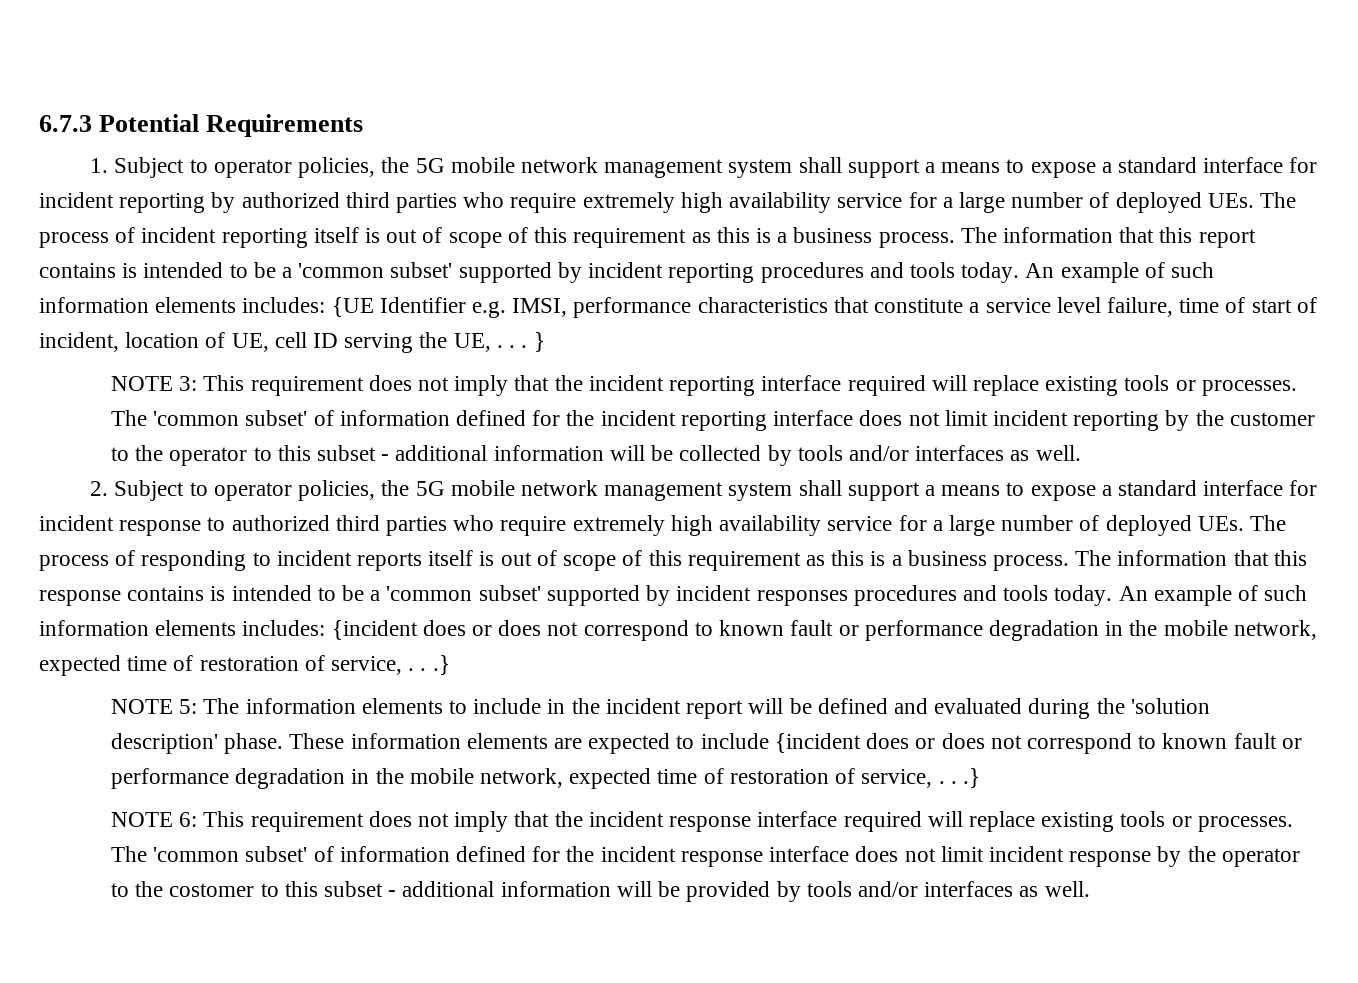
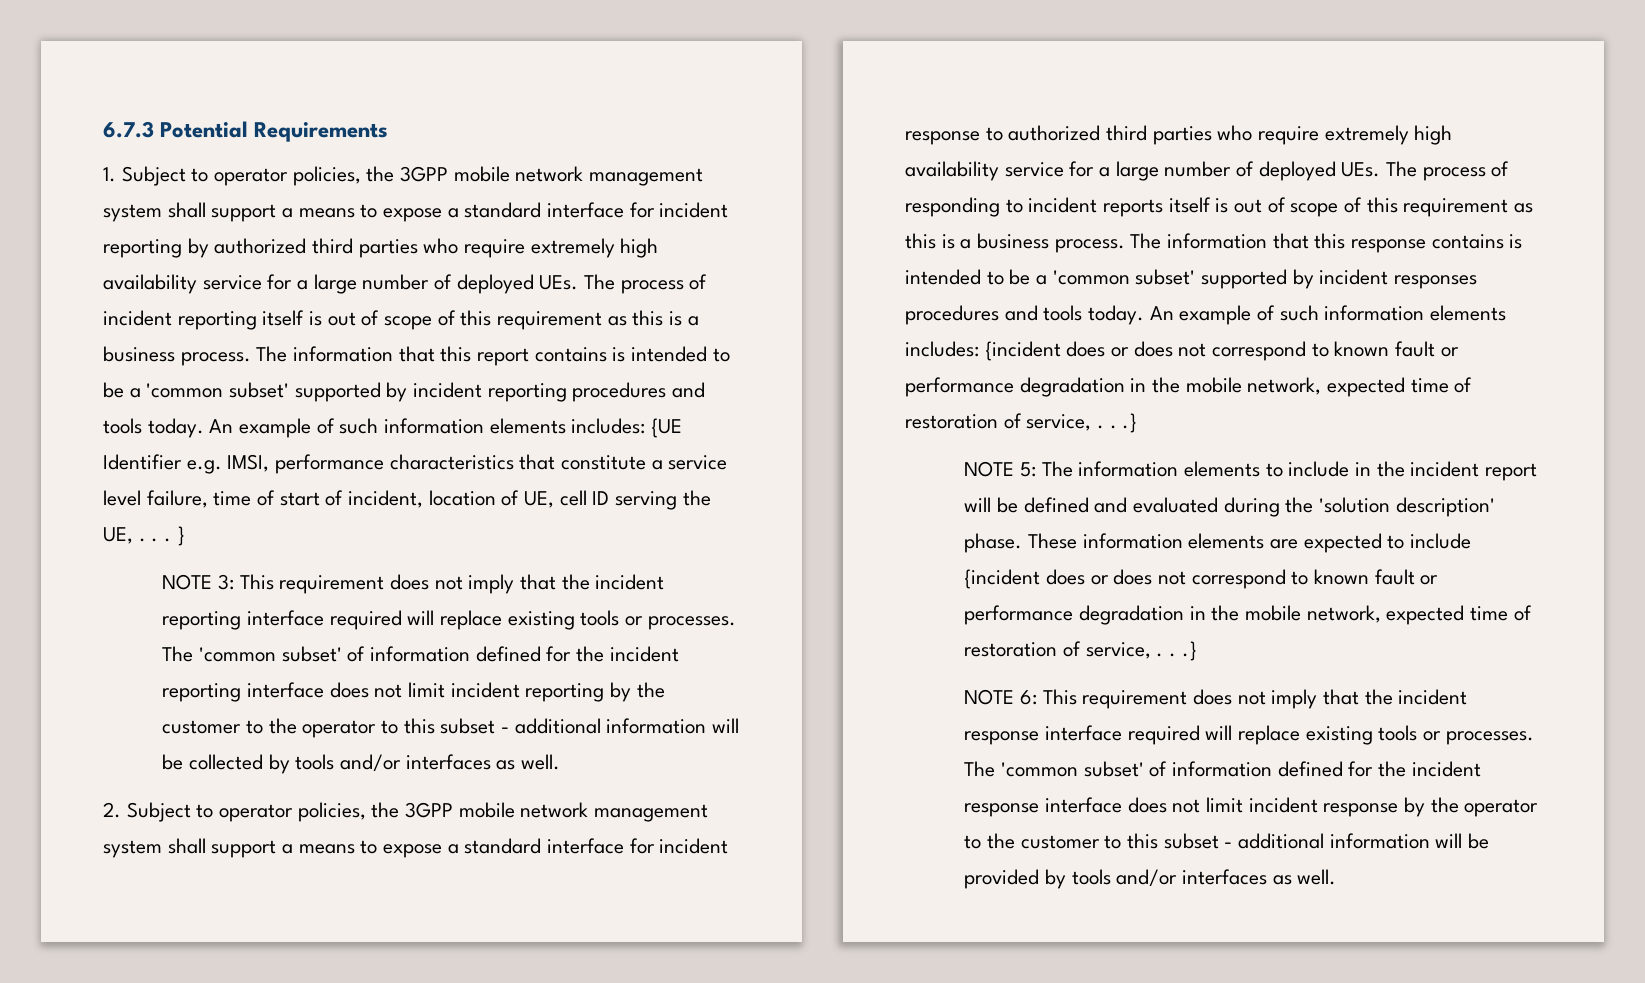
[415,158,445,173] 5G -> [400,166,449,182] 3GPP
[415,481,445,496] 5G -> [405,802,454,818] 3GPP
[169,883,255,897] costomer -> [1020,835,1100,849] customer

